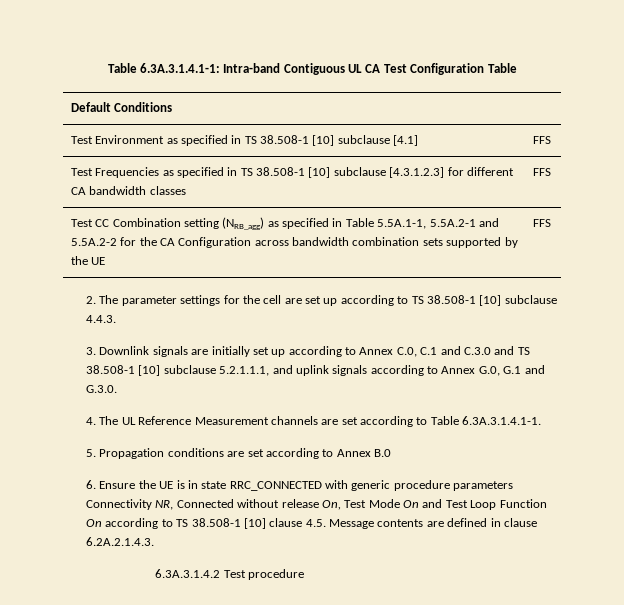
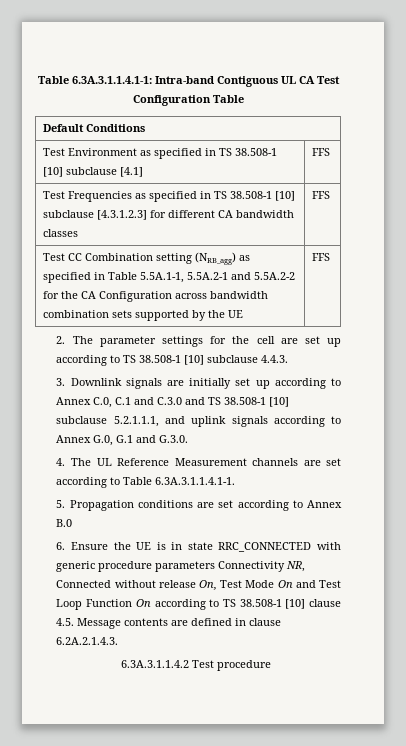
[107,63,220,73] Table 6.3A.3.1.4.1-1: -> [37,76,152,84] Table 6.3A.3.1.1.4.1-1:
[462,416,542,425] 6.3A.3.1.4.1-1. -> [155,477,236,485] 6.3A.3.1.1.4.1-1.
[155,569,221,578] 6.3A.3.1.4.2 -> [120,660,189,668] 6.3A.3.1.1.4.2

